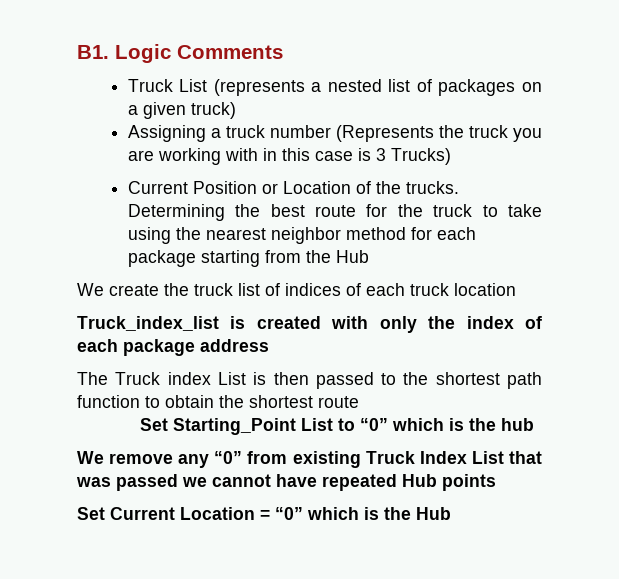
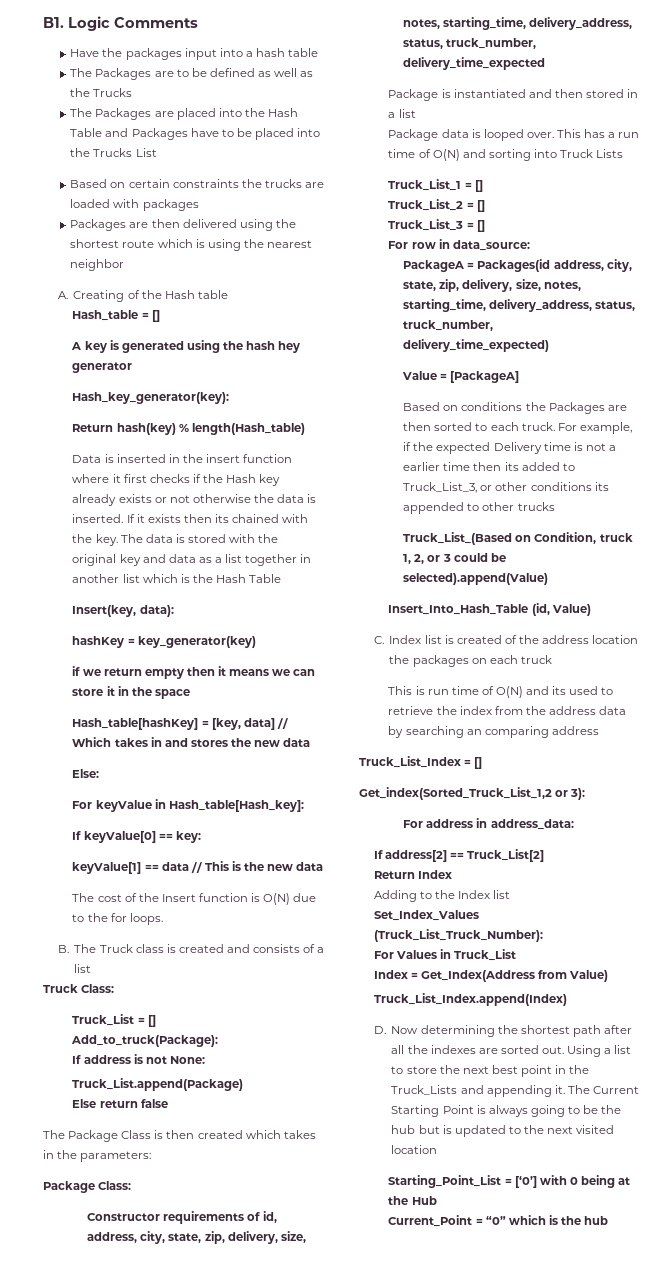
[127,79,543,96] [127,102,236,119] [127,125,542,142] [127,148,451,165] [127,181,459,194] [127,204,543,221] [127,227,476,244] [127,250,369,267] [77,283,516,296] [77,316,542,333] [77,339,269,356] [77,372,543,389] [77,395,359,408] [139,418,355,435] Truck List (represents a nested list of packages on a given truck) // Assigning a truck number (Represents the truck you are working with in this case is 3 Trucks) // Current Position or Location of the trucks. Determining the best route for the truck to take using the nearest neighbor method for each package starting from the Hub // We create the truck list of indices of each truck location // Truck_index_list is created with only the index of each package address // The Truck index List is then passed to the shortest path function to obtain the shortest route // Set Starting_Point List to -> [70,48,319,60] [70,68,314,80] [70,88,133,97] [70,108,299,120] [70,128,321,140] [70,148,157,157] [70,179,325,188] [70,199,199,211] [70,219,296,231] [70,239,313,251] [70,259,125,271] [57,290,228,302] [72,310,160,322] [71,340,301,353] [72,362,133,373] [72,392,230,404] [72,423,305,435] [72,454,293,463] [72,474,281,486] [72,494,317,506] [72,514,309,523] [72,534,279,546] [72,554,312,566] [72,574,282,583] [72,605,174,617] [72,636,256,648] [72,666,316,679] [72,686,190,699] [72,718,289,730] [72,737,311,747] [72,769,100,778] [72,799,304,812] [72,831,201,843] [72,861,324,874] [72,893,317,905] [72,913,163,925] [57,944,325,953] [74,964,92,973] [43,984,115,993] [72,1014,156,1027] [71,1035,219,1047] [72,1054,205,1064] [72,1078,244,1091] [72,1099,168,1108] [43,1130,316,1142] [43,1150,152,1162] [43,1181,132,1193] [87,1211,277,1224] [87,1231,306,1244] [403,17,633,30] [403,38,537,49] [403,57,546,70] [388,89,639,101] [388,109,416,118] [388,129,640,141] [388,149,624,161] [388,179,483,192] [388,199,485,212] [388,219,485,232] [388,239,530,251] [403,259,632,272] [403,279,581,292] [403,299,636,312] [403,320,494,331] [403,339,550,352] [402,371,520,383] [403,402,627,414] [403,422,632,434] [403,442,616,454] [403,462,575,471] [403,482,609,493] [403,502,555,514] [403,532,633,545] [403,553,506,564] [403,573,549,585] [388,603,591,616] [373,635,639,644] [389,655,552,667] [388,686,614,698] [388,706,627,715] [388,726,599,738] [359,756,483,769] [359,787,586,800] [403,818,574,830] [373,849,545,862] [373,870,452,879] [373,890,511,902] [373,910,479,921] [373,929,543,942] [373,949,517,961] [373,970,609,982] [373,993,567,1006] [373,1025,633,1037] [391,1045,632,1057] [391,1065,590,1077] [391,1085,640,1097] [391,1105,622,1117] [391,1125,615,1137] [391,1145,438,1154] [388,1175,631,1188] [388,1196,437,1205] [388,1215,483,1227] Have the packages input into a hash table // The Packages are to be defined as well as the Trucks // The Packages are placed into the Hash Table and Packages have to be placed into the Trucks List // Based on certain constraints the trucks are loaded with packages // Packages are then delivered using the shortest route which is using the nearest neighbor // A. Creating of the Hash table // Hash_table = [] // A key is generated using the hash hey generator // Hash_key_generator(key): // Return hash(key) % length(Hash_table) // Data is inserted in the insert function where it first checks if the Hash key already exists or not otherwise the data is inserted. If it exists then its chained with the key. The data is stored with the original key and data as a list together in another list which is the Hash Table // Insert(key, data): // hashKey = key_generator(key) // if we return empty then it means we can store it in the space // Hash_table[hashKey] = [key, data] // Which takes in and stores the new data // Else: // For keyValue in Hash_table[Hash_key]: // If keyValue[0] == key: // keyValue[1] == data // This is the new data // The cost of the Insert function is O(N) due to the for loops. // B. The Truck class is created and consists of a list // Truck Class: // Truck_List = [] // Add_to_truck(Package): // If address is not None: // Truck_List.append(Package) // Else return false // The Package Class is then created which takes in the parameters: // Package Class: // Constructor requirements of id, address, city, state, zip, delivery, size, notes, starting_time, delivery_address, status, truck_number, delivery_time_expected // Package is instantiated and then stored in a list // Package data is looped over. This has a run time of O(N) and sorting into Truck Lists // Truck_List_1 = [] // Truck_List_2 = [] // Truck_List_3 = [] // For row in data_source: // PackageA = Packages(id address, city, state, zip, delivery, size, notes, starting_time, delivery_address, status, truck_number, delivery_time_expected) // Value = [PackageA] // Based on conditions the Packages are then sorted to each truck. For example, if the expected Delivery time is not a earlier time then its added to Truck_List_3, or other conditions its appended to other trucks // Truck_List_(Based on Condition, truck 1, 2, or 3 could be selected).append(Value) // Insert_Into_Hash_Table (id, Value) // C. Index list is created of the address location the packages on each truck // This is run time of O(N) and its used to retrieve the index from the address data by searching an comparing address // Truck_List_Index = [] // Get_index(Sorted_Truck_List_1,2 or 3): // For address in address_data: // If address[2] == Truck_List[2] // Return Index // Adding to the Index list // Set_Index_Values (Truck_List_Truck_Number): // For Values in Truck_List // Index = Get_Index(Address from Value) // Truck_List_Index.append(Index) // D. Now determining the shortest path after all the indexes are sorted out. Using a list to store the next best point in the Truck_Lists and appending it. The Current Starting Point is always going to be the hub but is updated to the next visited location // Starting_Point_List = [‘0’] with 0 being at the Hub // Current_Point =
[77,451,542,468] [76,474,496,491] [77,507,451,520] // We remove any “0” from existing Truck Index List that was passed we cannot have repeated Hub points // Set Current Location = “0” which is the Hub -> (609, 1220) none

